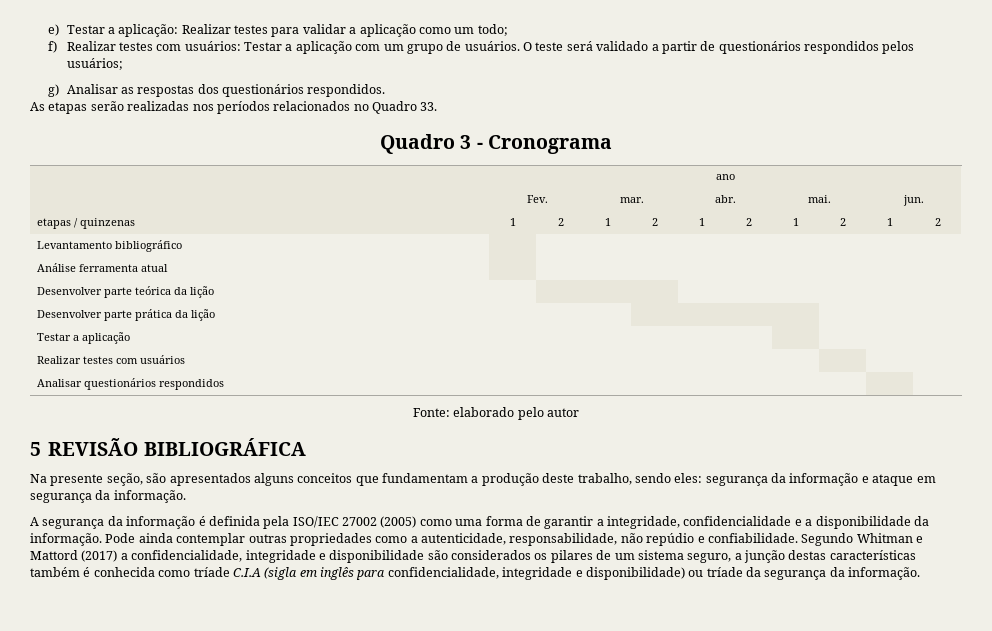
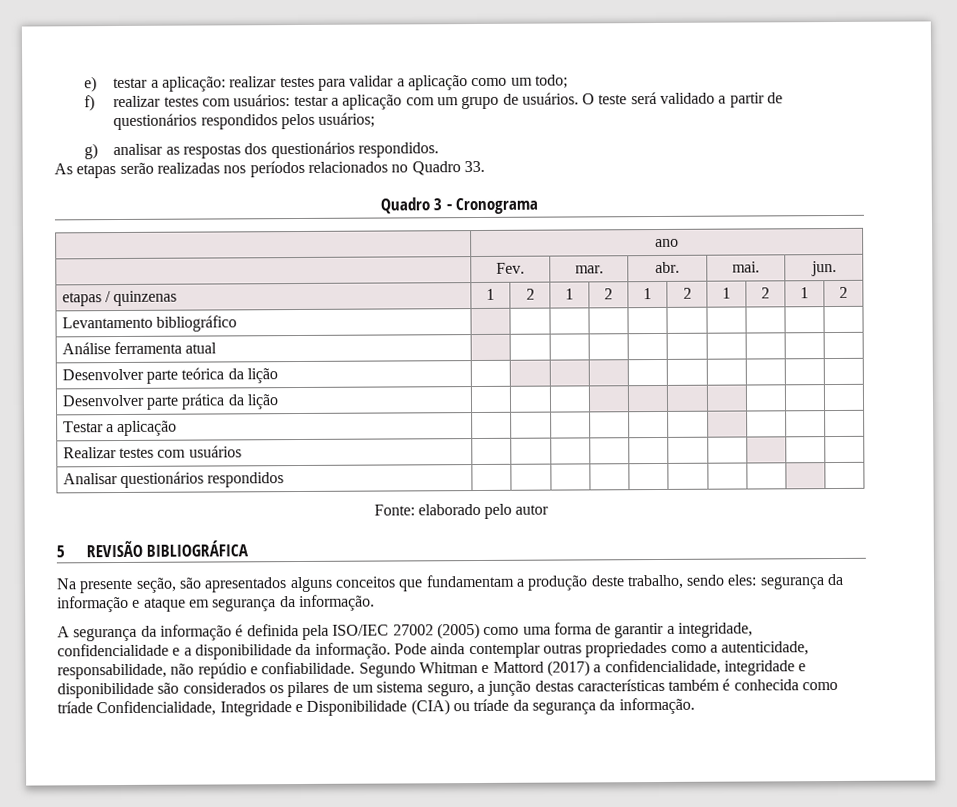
[66,25,105,34] Testar -> [113,77,149,89] testar
[181,24,231,34] Realizar -> [229,76,278,88] realizar
[66,41,116,51] Realizar -> [113,95,162,108] realizar
[244,42,283,51] Testar -> [293,95,329,107] testar
[66,84,118,94] Analisar -> [113,143,164,156] analisar
[232,567,685,580] C.I.A (sigla em inglês para confidencialidade, integridade e disponibilidade) -> [96,699,450,717] Confidencialidade, Integridade e Disponibilidade (CIA)

